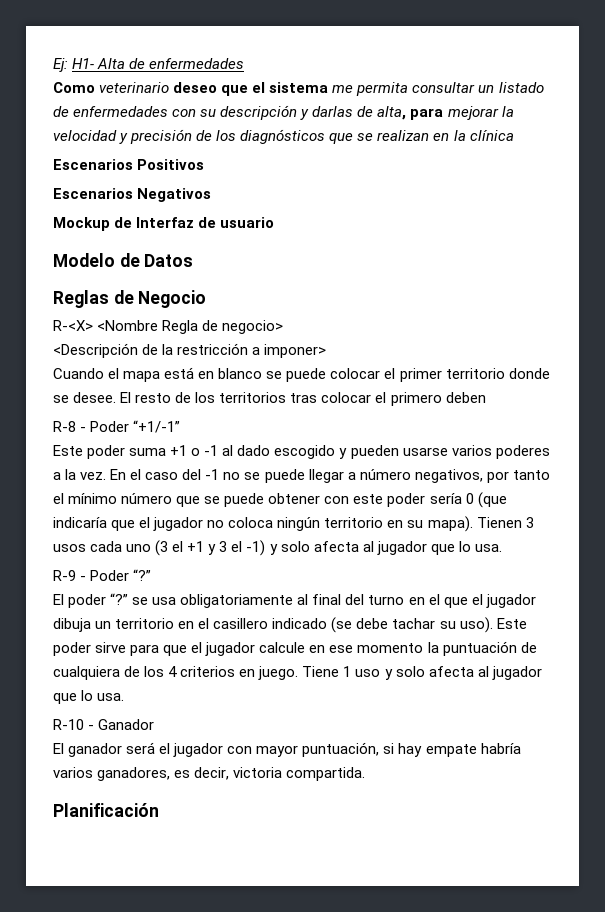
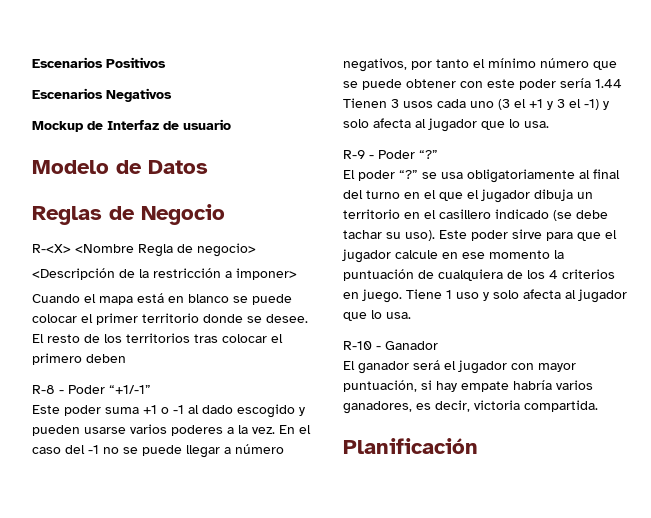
[53,58,245,72] [53,82,544,96] [53,105,514,120] [53,129,514,144] Ej: H1- Alta de enfermedades // Como veterinario deseo que el sistema me permita consultar un listado de enfermedades con su descripción y darlas de alta, para mejorar la velocidad y precisión de los diagnósticos que se realizan en la clínica // -> (32, 62) none
[465,492,507,508] [53,516,473,532] 0 (que indicaría que el jugador no coloca ningún territorio en su mapa). -> [595,79,622,88] 1.44

